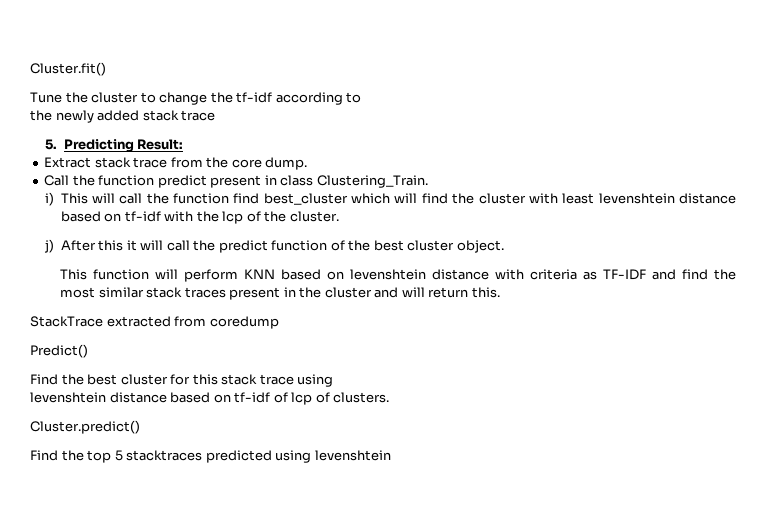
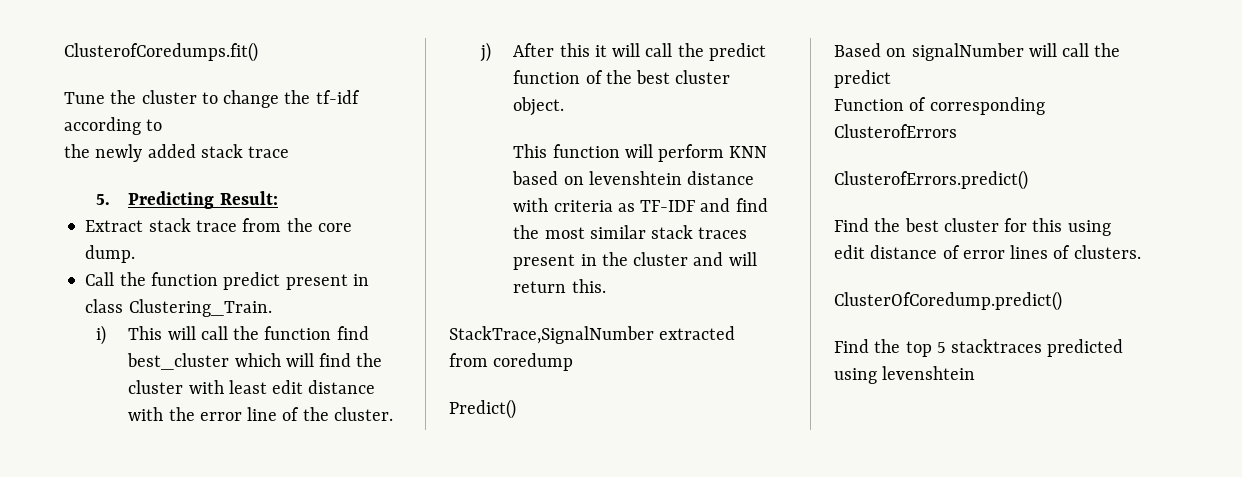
[30,62,106,76] Cluster.fit() -> [64,42,258,62] ClusterofCoredumps.fit()
[598,193,737,204] [60,211,244,224] levenshtein distance based on tf-idf with the lcp -> [272,380,376,394] [128,407,278,421] edit distance with the error line
[30,316,103,327] StackTrace -> [449,326,654,344] StackTrace,SignalNumber
(171, 321) none -> (736, 333) //
(88, 351) none -> [834,43,1121,61] [834,70,891,88] [834,97,1045,115] [834,124,957,138] [834,170,1028,190] // Based on signalNumber will call the predict // Function of corresponding ClusterofErrors // ClusterofErrors.predict()
[221,374,294,385] stack trace -> (1063, 225) none
[30,392,313,405] levenshtein distance based on tf-idf of lcp -> [834,245,1049,259] edit distance of error lines
[30,420,140,434] Cluster.predict() -> [834,291,1062,311] ClusterOfCoredump.predict()

